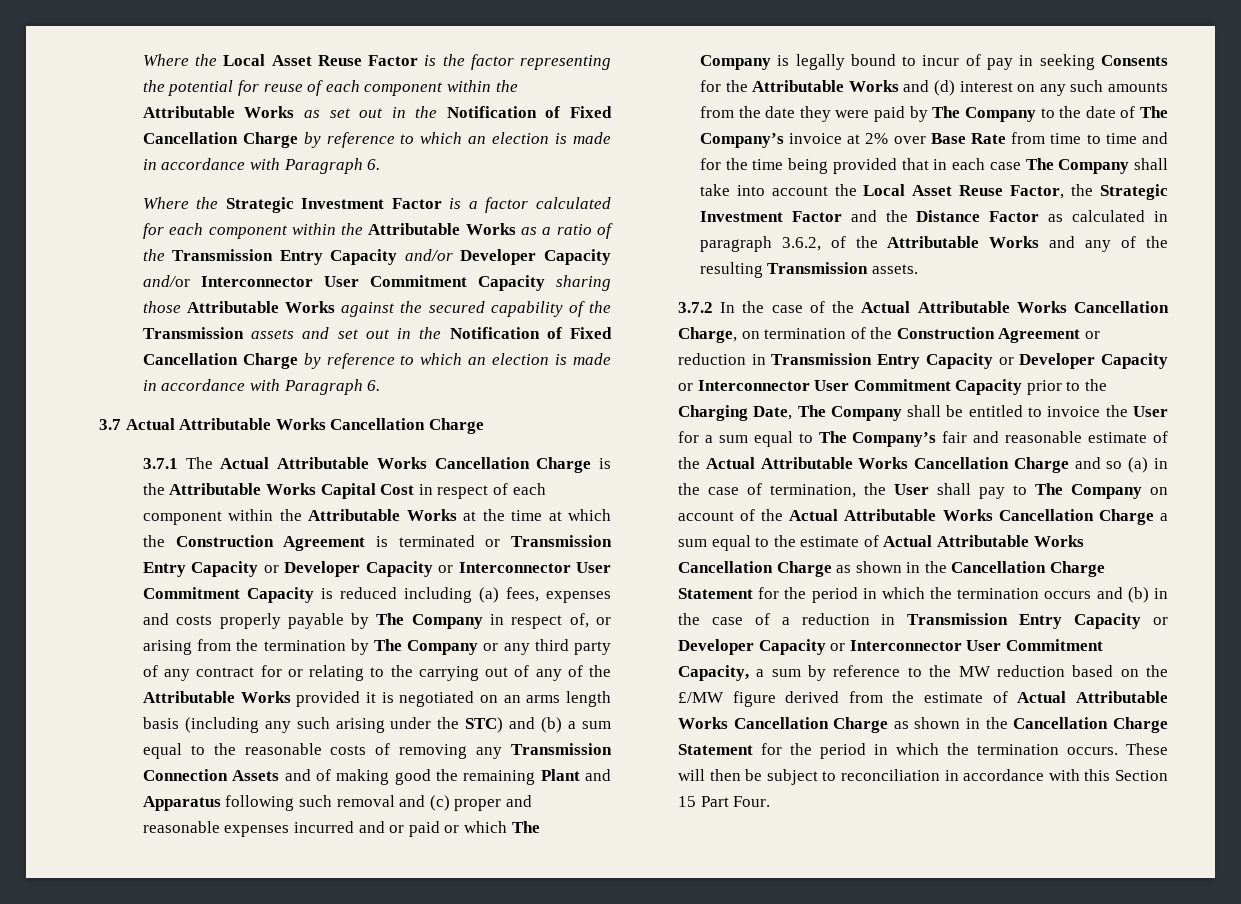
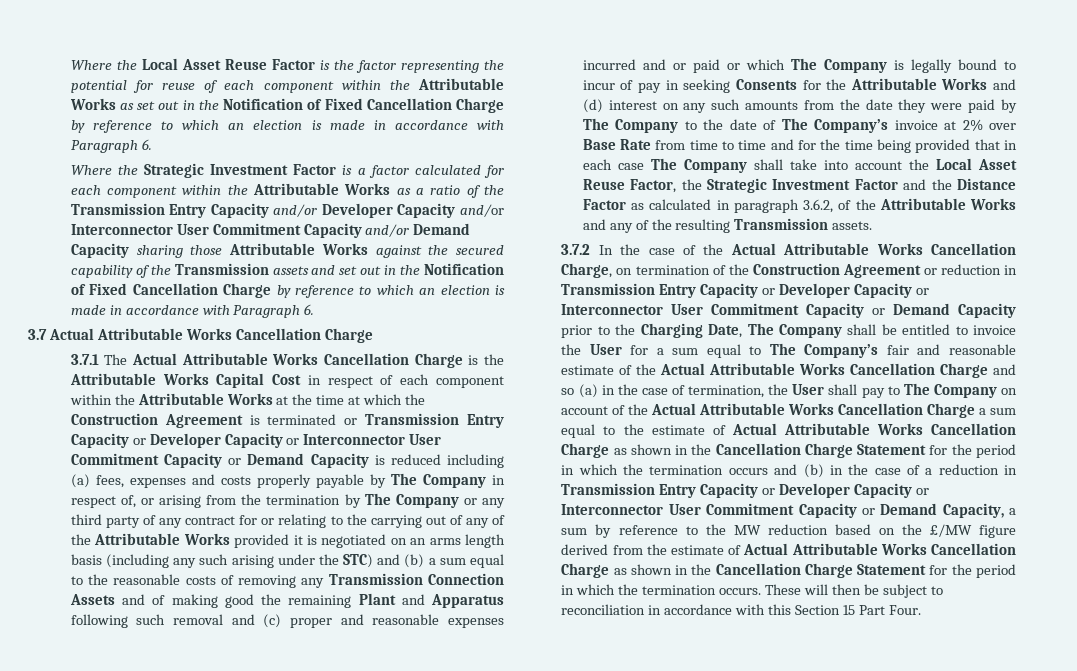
(545, 283) none -> [365,223,471,237] [70,243,129,258] and/or Demand Capacity
(314, 595) none -> [228,453,369,468] or Demand Capacity
(1023, 387) none -> [872,303,1016,318] or Demand Capacity
(1103, 645) none -> [798,503,938,518] Capacity or Demand

